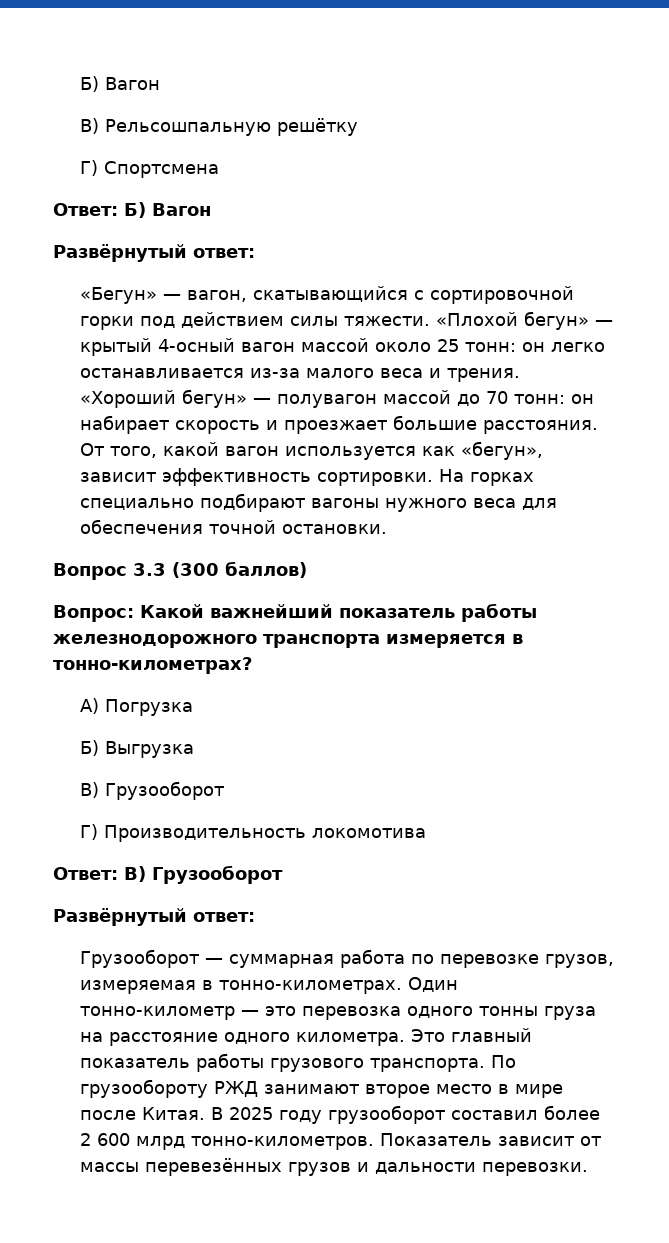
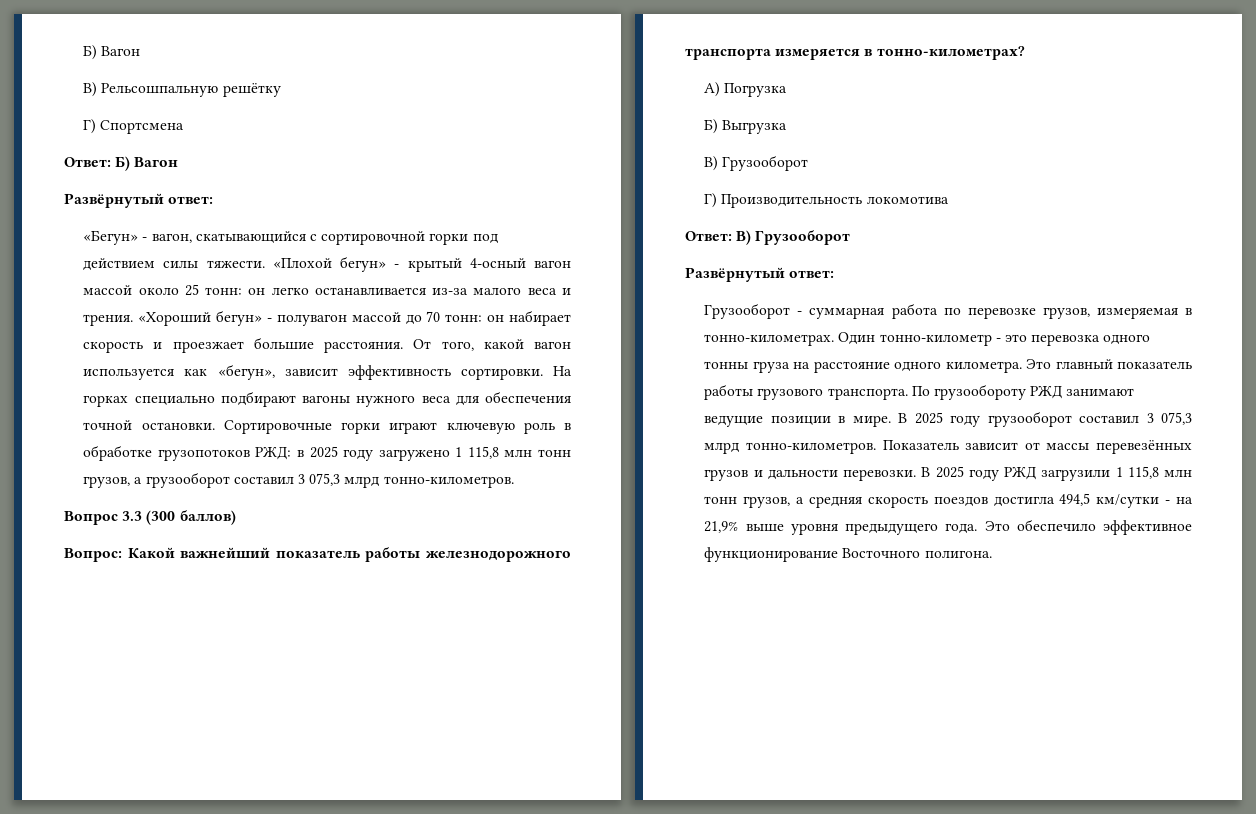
[163,294,182,300] — -> [142,237,148,241] -
[595,320,614,326] — -> [394,264,400,268] -
[253,398,272,404] — -> [266,318,272,322] -
(388, 529) none -> [223,420,571,434] [83,445,572,461] [83,472,514,488] Сортировочные горки играют ключевую роль в обработке грузопотоков РЖД: в 2025 году загружено 1 115,8 млн тонн грузов, а грузооборот составил 3 075,3 млрд тонно-километров.
[205,958,224,964] — -> [797,311,803,315] -
[241,1010,260,1016] — -> [995,338,1001,342] -
[365,1084,564,1098] [80,1107,206,1120] второе место в мире после Китая. -> [704,415,891,427] ведущие позиции в мире.
[544,1105,601,1120] [80,1133,131,1146] более 2 600 -> [1146,412,1192,425] 3 075,3
(589, 1169) none -> [921,466,1192,481] [704,493,1193,508] [704,519,1192,535] [704,547,992,562] В 2025 году РЖД загрузили 1 115,8 млн тонн грузов, а средняя скорость поездов достигла 494,5 км/сутки - на 21,9% выше уровня предыдущего года. Это обеспечило эффективное функционирование Восточного полигона.

